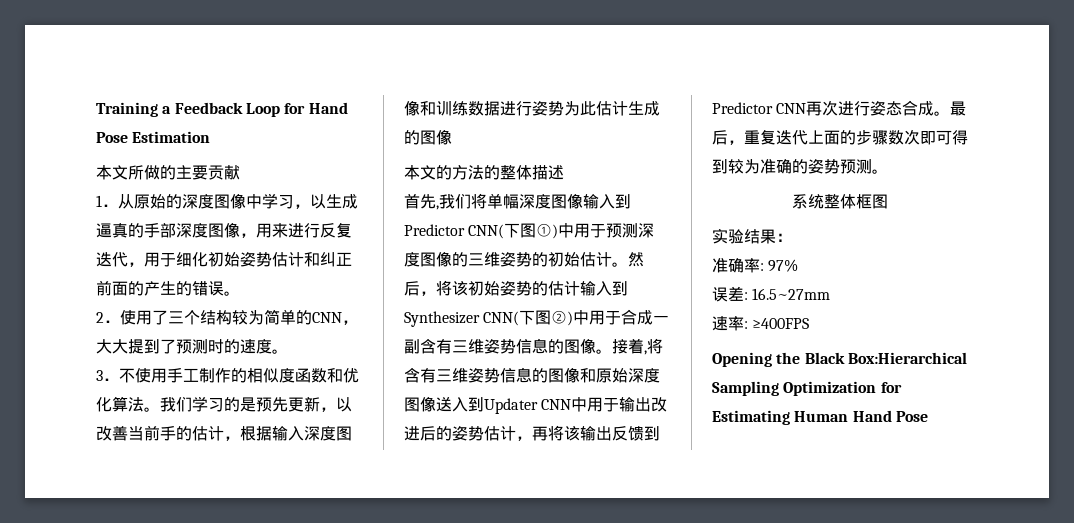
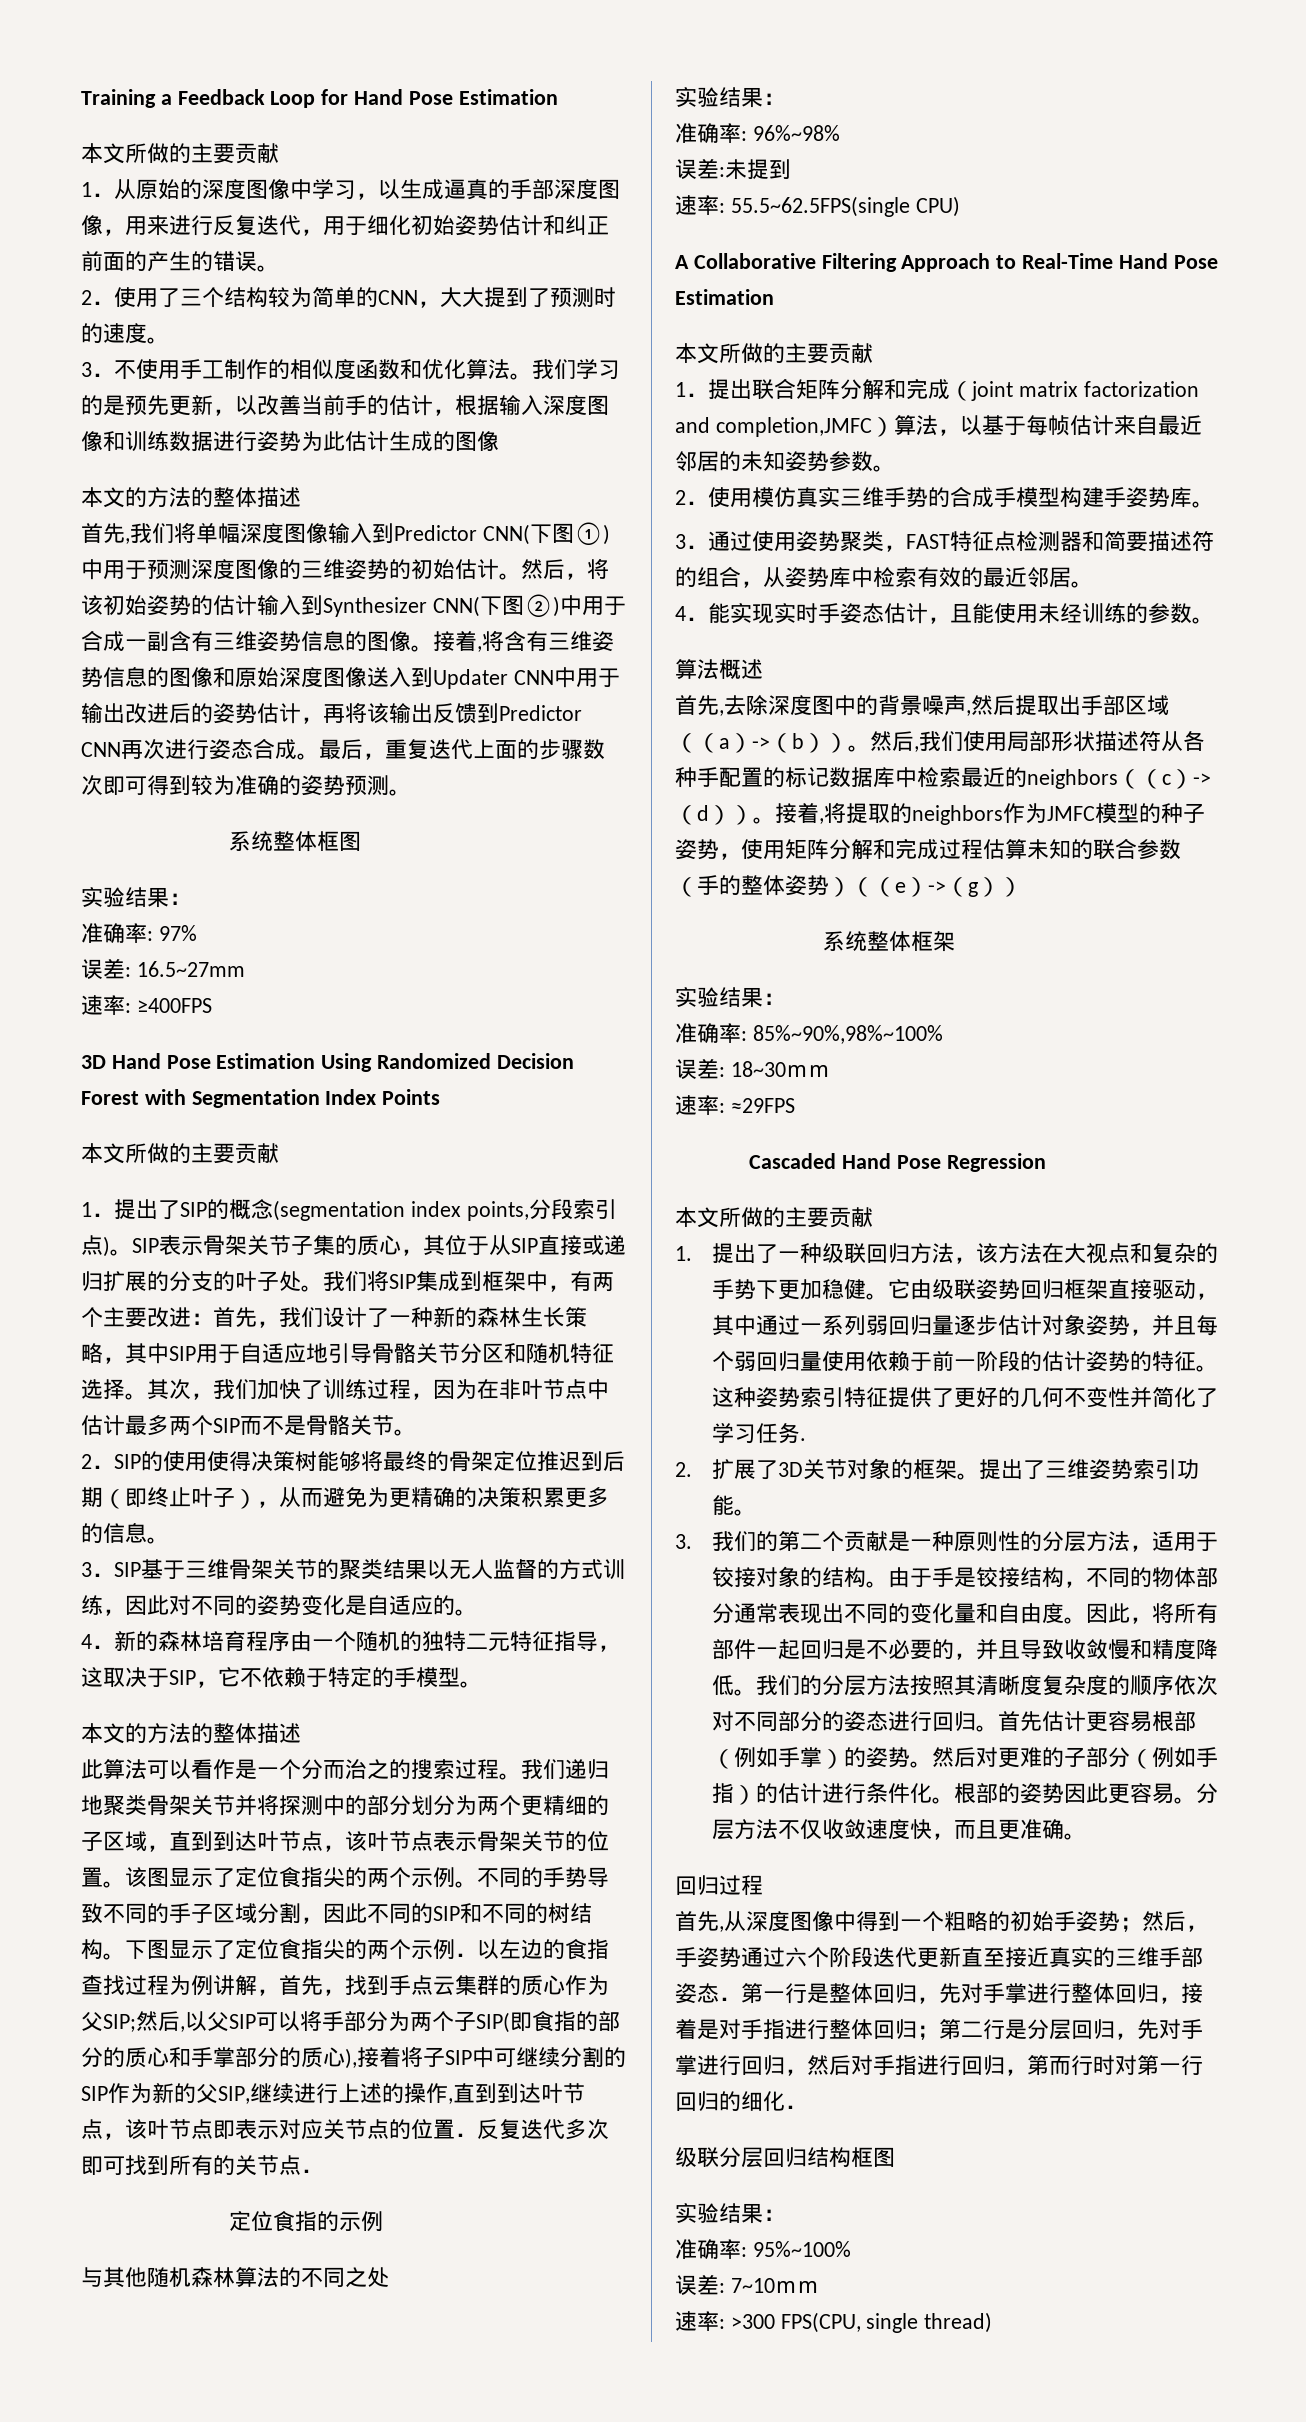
[712,352,967,367] [712,381,902,396] [712,410,928,425] Opening the Black Box:Hierarchical Sampling Optimization for Estimating Human Hand Pose -> [81,1053,574,1072] [81,1089,441,1108] [81,1143,279,1164] [81,1199,617,1221] [81,1235,626,1257] [81,1270,614,1292] [81,1307,587,1328] [81,1343,614,1364] [81,1379,609,1400] [81,1415,416,1436] [81,1450,625,1472] [81,1487,609,1509] [81,1522,169,1544] [81,1559,625,1580] [81,1595,477,1616] [81,1631,620,1652] [81,1667,482,1688] [81,1723,301,1744] [81,1759,609,1780] [81,1794,609,1816] [81,1831,609,1852] [81,1866,609,1888] [81,1903,592,1924] [81,1938,609,1960] [81,1975,609,1996] [81,2010,620,2033] [81,2046,626,2069] [81,2083,585,2104] [81,2119,609,2140] [81,2155,323,2176] [229,2210,384,2232] [81,2267,389,2288] [675,87,785,108] [675,123,840,143] [675,158,791,179] [675,195,960,217] [675,253,1218,272] [675,289,774,305] [675,343,873,364] [675,378,1199,401] [675,415,1202,437] [675,451,895,472] [675,486,1214,508] [675,531,1214,552] [675,566,1093,588] [675,603,1214,624] [675,659,763,679] [675,695,1169,716] [675,731,1205,753] [675,767,1211,789] [675,802,1205,825] [675,838,1181,860] [675,875,1022,897] [823,931,956,952] [675,987,785,1008] [675,1023,943,1044] [675,1058,830,1079] [675,1095,795,1115] [749,1153,1046,1172] [675,1207,873,1228] [675,1243,1219,1264] [712,1279,1219,1300] [712,1314,1219,1336] [712,1350,1219,1372] [712,1387,1219,1408] [712,1423,807,1444] [675,1458,1200,1480] [712,1495,757,1516] [675,1531,1219,1552] [712,1566,1219,1588] [712,1602,1219,1624] [712,1639,1219,1660] [712,1675,1219,1696] [712,1711,1197,1732] [712,1747,1219,1769] [712,1783,1219,1805] [712,1819,1087,1840] [675,1875,763,1895] [675,1911,1208,1932] [675,1947,1203,1968] [675,1983,1203,2004] [675,2019,1203,2040] [675,2055,1203,2076] [675,2091,807,2111] [675,2147,895,2168] [675,2203,785,2224] [675,2239,851,2259] [675,2274,819,2295] [675,2311,993,2333] 3D Hand Pose Estimation Using Randomized Decision Forest with Segmentation Index Points // 本文所做的主要贡献 // 1．提出了SIP的概念(segmentation index points,分段索引点)。SIP表示骨架关节子集的质心，其位于从SIP直接或递归扩展的分支的叶子处。我们将SIP集成到框架中，有两个主要改进：首先，我们设计了一种新的森林生长策略，其中SIP用于自适应地引导骨骼关节分区和随机特征选择。其次，我们加快了训练过程，因为在非叶节点中估计最多两个SIP而不是骨骼关节。 // 2．SIP的使用使得决策树能够将最终的骨架定位推迟到后期（即终止叶子），从而避免为更精确的决策积累更多的信息。 // 3．SIP基于三维骨架关节的聚类结果以无人监督的方式训练，因此对不同的姿势变化是自适应的。 // 4．新的森林培育程序由一个随机的独特二元特征指导，这取决于SIP，它不依赖于特定的手模型。 // 本文的方法的整体描述 // 此算法可以看作是一个分而治之的搜索过程。我们递归地聚类骨架关节并将探测中的部分划分为两个更精细的子区域，直到到达叶节点，该叶节点表示骨架关节的位置。该图显示了定位食指尖的两个示例。不同的手势导致不同的手子区域分割，因此不同的SIP和不同的树结构。下图显示了定位食指尖的两个示例．以左边的食指查找过程为例讲解，首先，找到手点云集群的质心作为父SIP;然后,以父SIP可以将手部分为两个子SIP(即食指的部分的质心和手掌部分的质心),接着将子SIP中可继续分割的SIP作为新的父SIP,继续进行上述的操作,直到到达叶节点，该叶节点即表示对应关节点的位置．反复迭代多次即可找到所有的关节点． // 定位食指的示例 // 与其他随机森林算法的不同之处 // 实验结果： // 准确率: 96%~98% // 误差:未提到 // 速率: 55.5~62.5FPS(single CPU) // A Collaborative Filtering Approach to Real-Time Hand Pose Estimation // 本文所做的主要贡献 // 1．提出联合矩阵分解和完成（joint matrix factorization and completion,JMFC）算法，以基于每帧估计来自最近邻居的未知姿势参数。 // 2．使用模仿真实三维手势的合成手模型构建手姿势库。 // 3．通过使用姿势聚类，FAST特征点检测器和简要描述符的组合，从姿势库中检索有效的最近邻居。 // 4．能实现实时手姿态估计，且能使用未经训练的参数。 // 算法概述 // 首先,去除深度图中的背景噪声,然后提取出手部区域（（a）->（b））。然后,我们使用局部形状描述符从各种手配置的标记数据库中检索最近的neighbors（（c）->（d））。接着,将提取的neighbors作为JMFC模型的种子姿势，使用矩阵分解和完成过程估算未知的联合参数（手的整体姿势）（（e）->（g）） // 系统整体框架 // 实验结果： // 准确率: 85%~90%,98%~100% // 误差: 18~30ｍｍ // 速率: ≈29FPS // Cascaded Hand Pose Regression // 本文所做的主要贡献 // 1.提出了一种级联回归方法，该方法在大视点和复杂的手势下更加稳健。它由级联姿势回归框架直接驱动，其中通过一系列弱回归量逐步估计对象姿势，并且每个弱回归量使用依赖于前一阶段的估计姿势的特征。这种姿势索引特征提供了更好的几何不变性并简化了学习任务. // 2.扩展了3D关节对象的框架。提出了三维姿势索引功能。 // 3.我们的第二个贡献是一种原则性的分层方法，适用于铰接对象的结构。由于手是铰接结构，不同的物体部分通常表现出不同的变化量和自由度。因此，将所有部件一起回归是不必要的，并且导致收敛慢和精度降低。我们的分层方法按照其清晰度复杂度的顺序依次对不同部分的姿态进行回归。首先估计更容易根部（例如手掌）的姿势。然后对更难的子部分（例如手指）的估计进行条件化。根部的姿势因此更容易。分层方法不仅收敛速度快，而且更准确。 // 回归过程 // 首先,从深度图像中得到一个粗略的初始手姿势；然后，手姿势通过六个阶段迭代更新直至接近真实的三维手部姿态．第一行是整体回归，先对手掌进行整体回归，接着是对手指进行整体回归；第二行是分层回归，先对手掌进行回归，然后对手指进行回归，第而行时对第一行回归的细化． // 级联分层回归结构框图 // 实验结果： // 准确率: 95%~100% // 误差: 7~10ｍｍ // 速率: >300 FPS(CPU, single thread)

